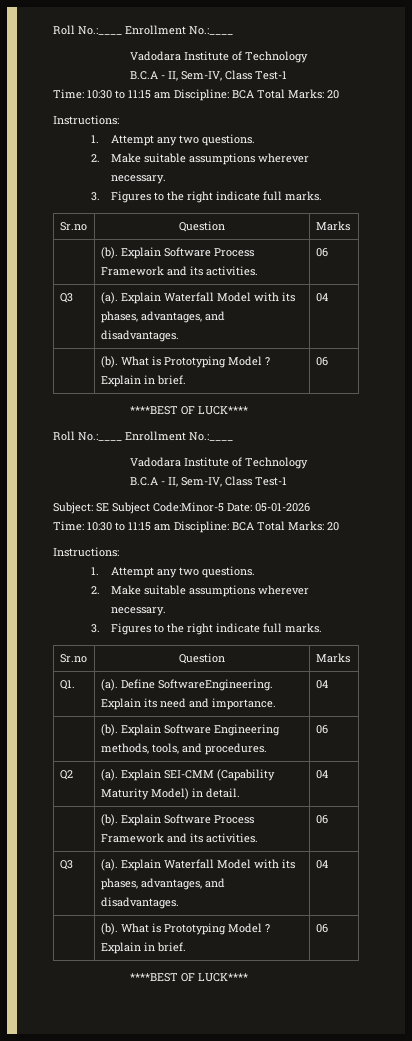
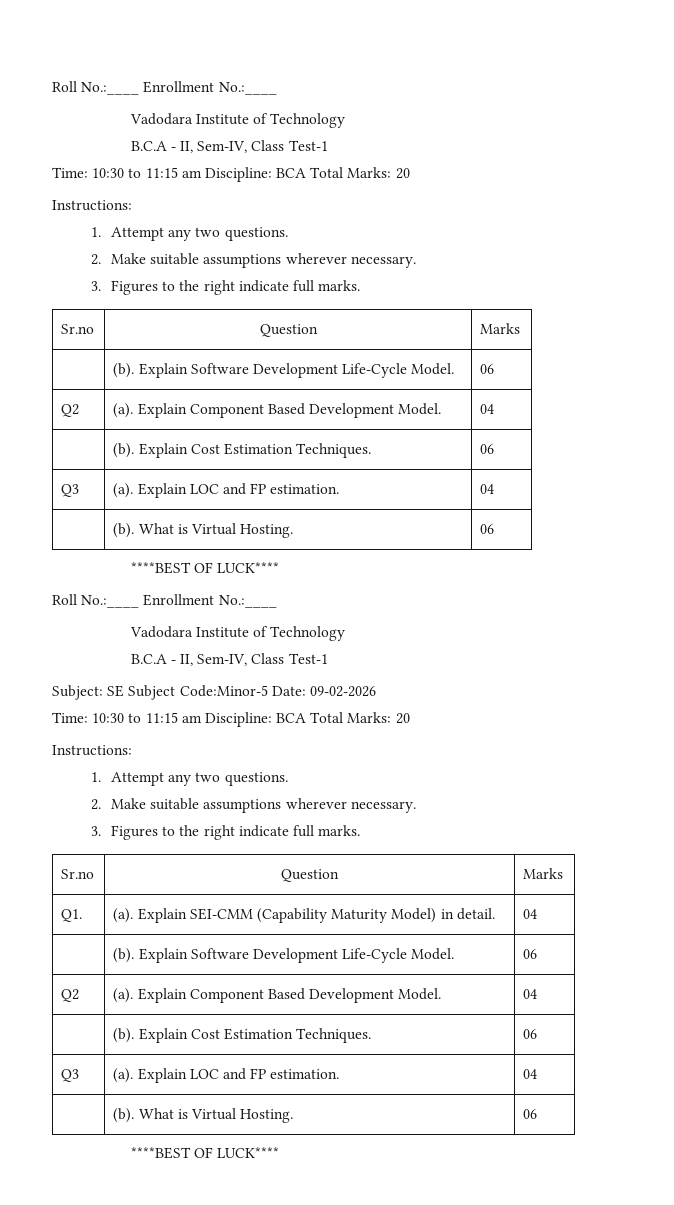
[213,248,254,257] [100,266,258,276] [315,248,328,257] [59,293,73,303] [100,292,295,304] [100,311,225,323] [100,330,179,342] [315,293,328,302] [100,356,270,368] [100,375,186,387] Process Framework and its activities. | 06 // Q3 | (a). Explain Waterfall Model with its phases, advantages, and disadvantages. | 04 // | (b). What is Prototyping Model ? Explain in brief. -> [253,363,455,378] [480,364,495,374] [61,404,80,417] [113,403,442,418] [480,404,495,414] [113,443,372,458] [480,444,495,454] [61,484,80,497] [113,483,340,498] [480,484,495,494] [113,523,294,538] Development Life-Cycle Model. | 06 // Q2 | (a). Explain Component Based Development Model. | 04 // | (b). Explain Cost Estimation Techniques. | 06 // Q3 | (a). Explain LOC and FP estimation. | 04 // | (b). What is Virtual Hosting.
[255,503,310,512] 05-01-2026 -> [309,686,376,697] 09-02-2026
[100,679,273,691] [100,698,276,710] [315,680,328,689] [100,724,280,736] [100,743,267,755] [315,725,328,734] [59,770,73,780] | (a). Define SoftwareEngineering. Explain its need and importance. | 04 // | (b). Explain Software Engineering methods, tools, and procedures. | 06 // Q2 -> (83, 915) none
[213,815,254,824] [100,833,258,843] [315,815,328,824] [59,860,73,870] [100,859,295,871] [100,878,225,890] [100,897,179,909] [315,860,328,869] [100,923,270,935] [100,942,186,954] Process Framework and its activities. | 06 // Q3 | (a). Explain Waterfall Model with its phases, advantages, and disadvantages. | 04 // | (b). What is Prototyping Model ? Explain in brief. -> [253,948,455,963] [523,949,538,959] [61,989,80,1002] [113,988,442,1003] [523,989,538,999] [113,1028,372,1043] [523,1029,538,1039] [61,1069,80,1082] [113,1068,340,1083] [523,1069,538,1079] [113,1108,294,1123] Development Life-Cycle Model. | 06 // Q2 | (a). Explain Component Based Development Model. | 04 // | (b). Explain Cost Estimation Techniques. | 06 // Q3 | (a). Explain LOC and FP estimation. | 04 // | (b). What is Virtual Hosting.

